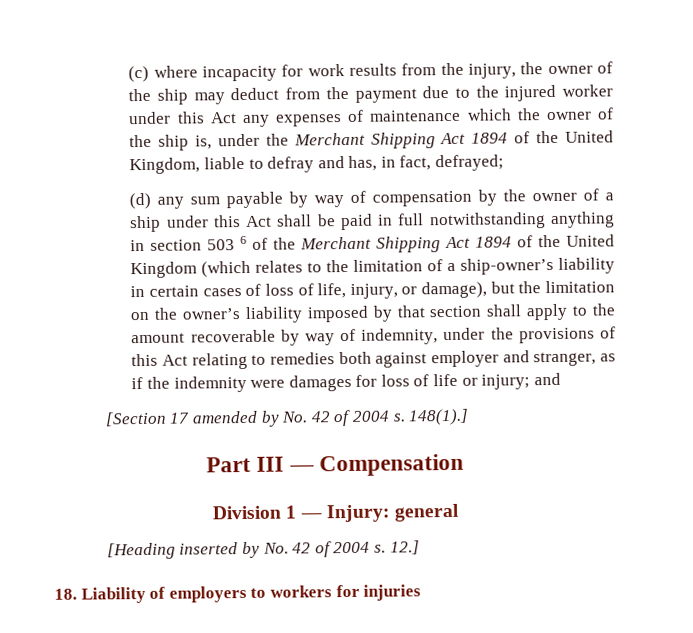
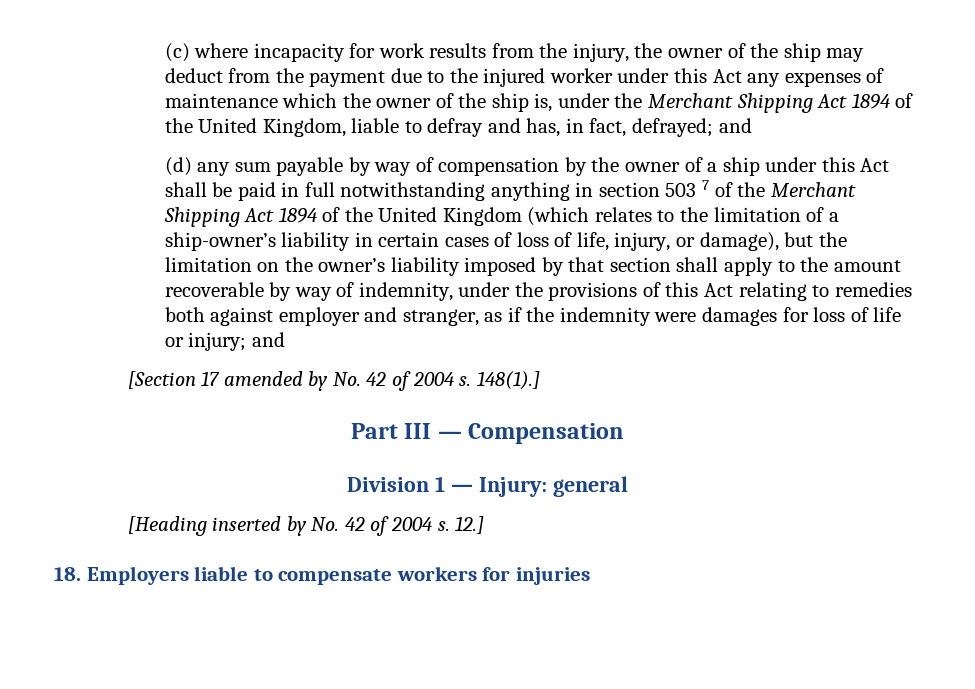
(505, 163) none -> [718,118,752,133] and
[240,235,248,245] 6 -> [701,180,709,190] 7
[80,585,267,604] Liability of employers to -> [86,566,393,585] Employers liable to compensate

